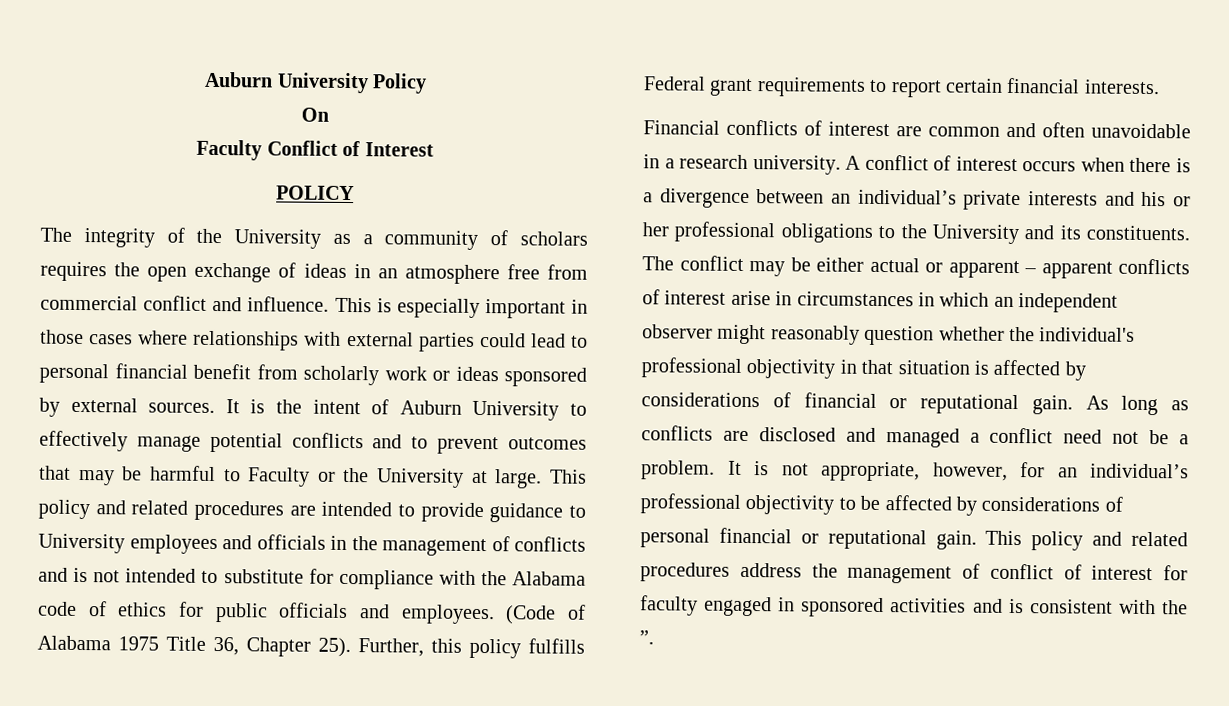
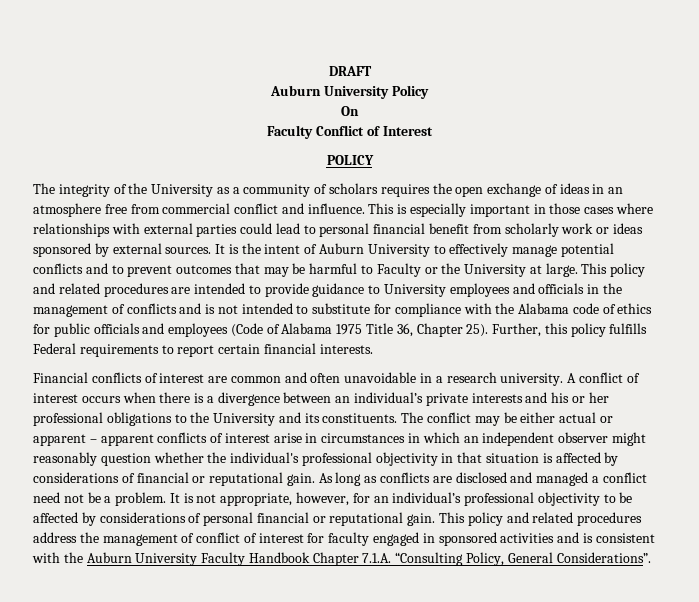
(204, 79) none -> [328,66,372,76] DRAFT //
[400,604,495,625] employees. -> [168,323,229,337] employees
[709,78,754,97] grant -> (76, 348) none
[639,630,654,645] ”. -> [86,552,651,566] Auburn University Faculty Handbook Chapter 7.1.A. “Consulting Policy, General Considerations”.

